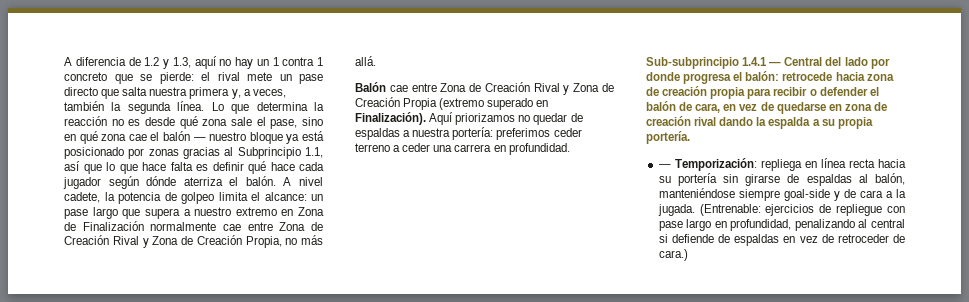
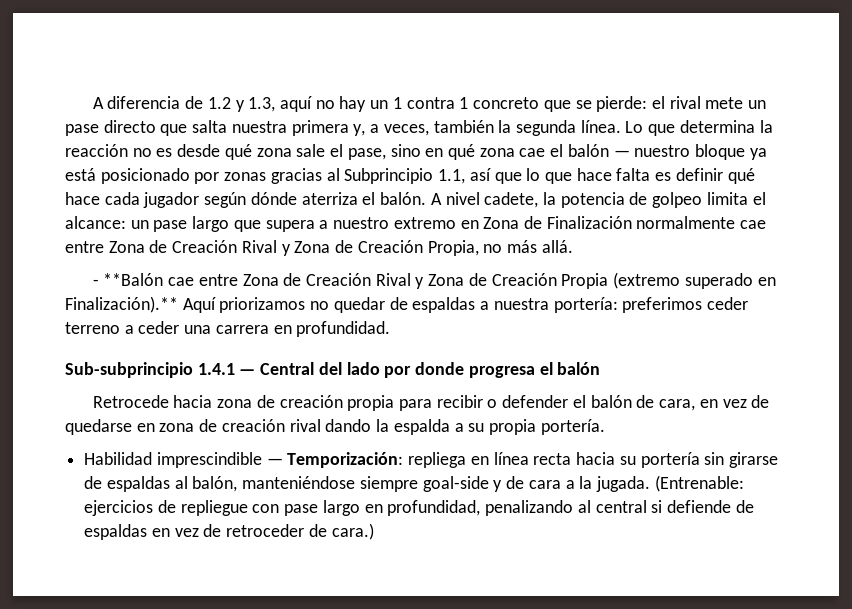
[355,82,386,92] Balón -> [92,273,164,286] - **Balón
[355,112,426,125] Finalización). -> [65,296,178,313] Finalización).**
[745,71,833,81] balón: retrocede -> [557,362,601,375] [92,395,169,408] balón // Retrocede
(690, 137) none -> [84,452,262,468] Habilidad imprescindible

